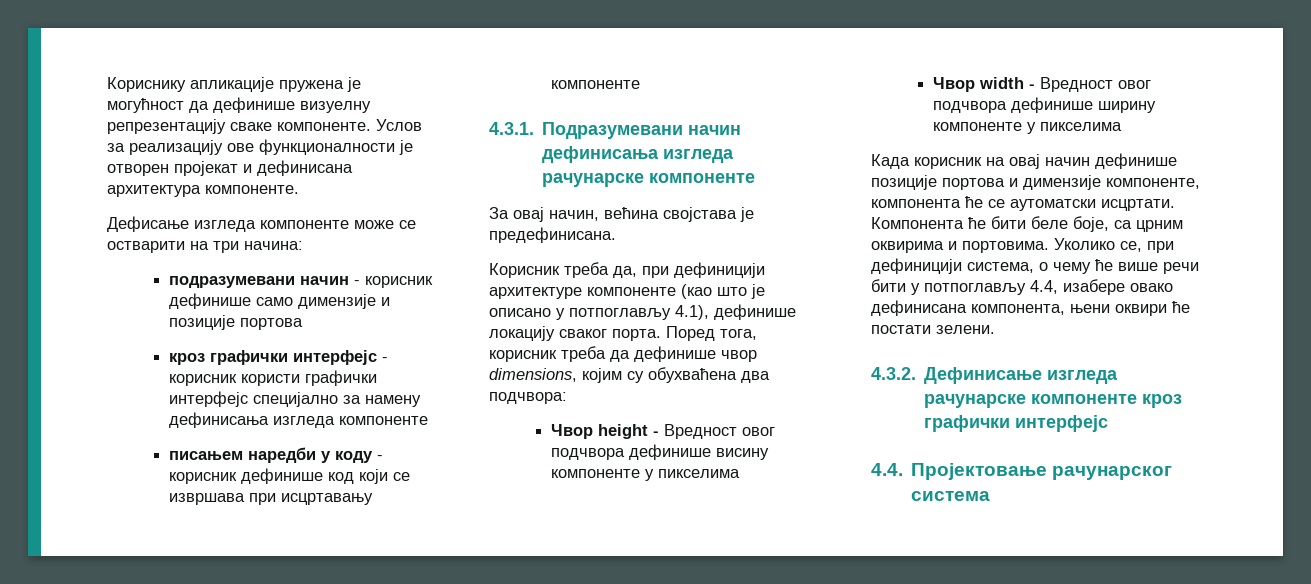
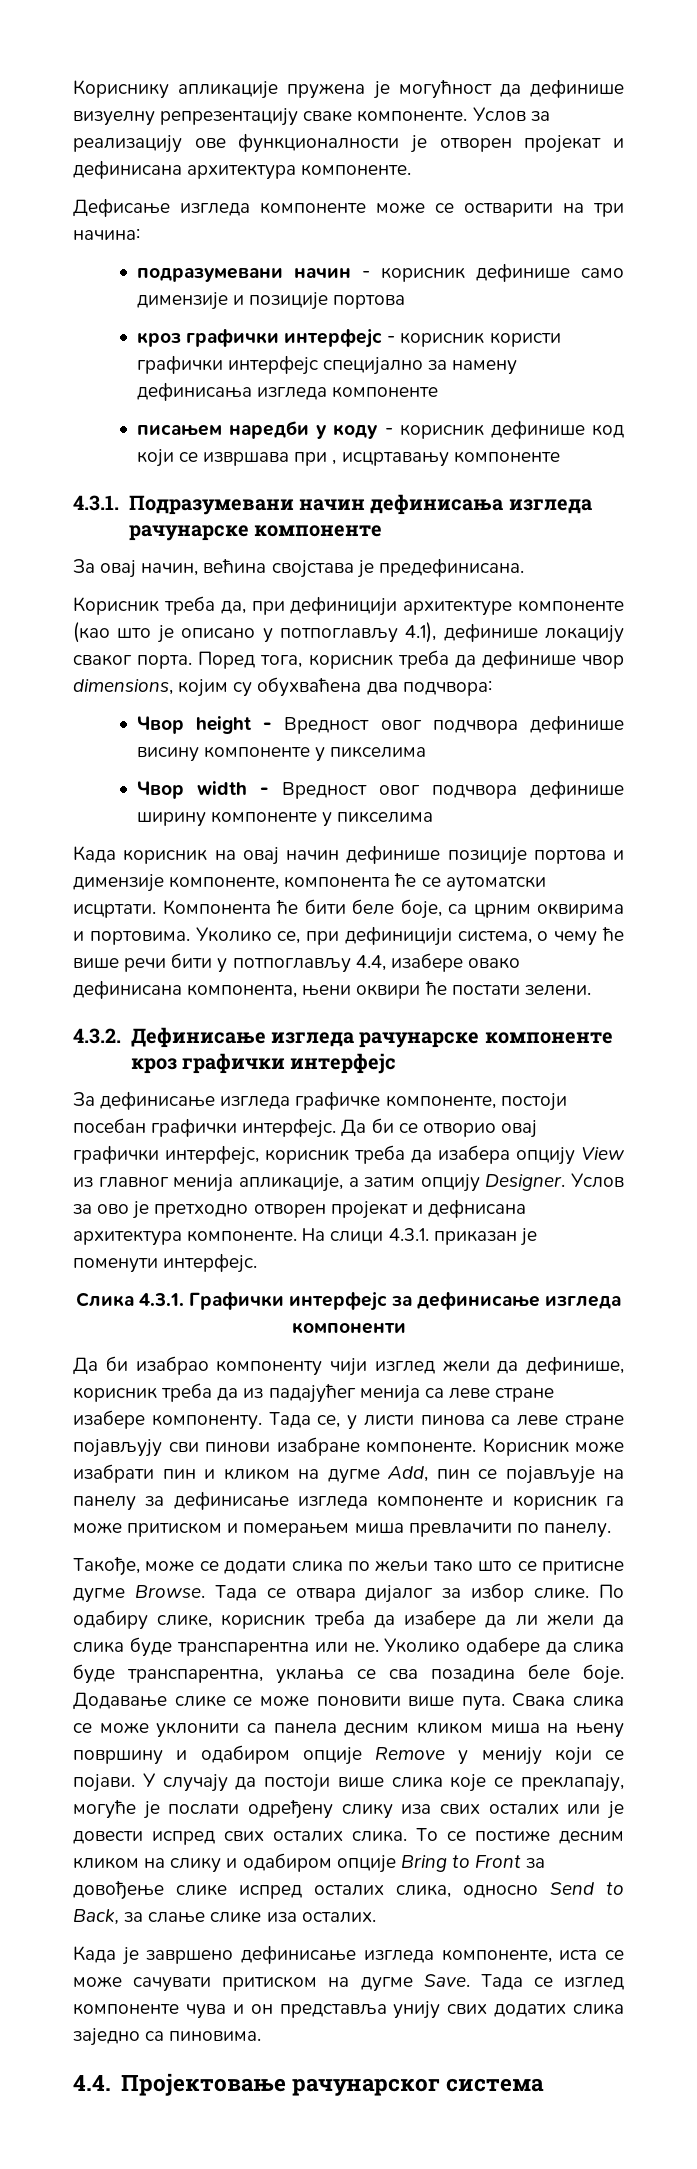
(277, 499) none -> [332,459,337,465] ,
(1109, 423) none -> [73,1091,567,1111] [73,1118,537,1138] [73,1145,625,1165] [73,1173,624,1192] [73,1199,526,1219] [73,1228,537,1246] [73,1253,258,1273] [75,1291,622,1311] [291,1322,406,1334] [73,1356,624,1376] [73,1383,555,1403] [73,1410,624,1430] [73,1437,624,1457] [73,1464,624,1484] [73,1491,625,1511] [73,1522,611,1538] [73,1556,624,1576] [73,1583,625,1603] [73,1610,624,1630] [73,1637,624,1657] [73,1664,624,1684] [73,1692,624,1711] [73,1722,625,1738] [73,1745,624,1765] [73,1773,624,1792] [73,1799,625,1819] [73,1828,624,1845] [73,1853,546,1873] [73,1880,624,1900] [73,1909,376,1925] [73,1945,624,1965] [73,1974,624,1992] [73,2001,624,2019] [73,2028,262,2046] // За дефинисање изгледа графичке компоненте, постоји посебан графички интерфејс. Да би се отворио овај графички интерфејс, корисник треба да изабера опцију View из главног менија апликације, а затим опцију Designer. Услов за ово је претходно отворен пројекат и дефнисана архитектура компоненте. На слици 4.3.1. приказан је поменути интерфејс. // Слика 4.3.1. Графички интерфеjс за дефинисање изгледа компоненти // Да би изабрао компоненту чији изглед жели да дефинише, корисник треба да из падајућег менија са леве стране изабере компоненту. Тада се, у листи пинова са леве стране појављују сви пинови изабране компоненте. Корисник може изабрати пин и кликом на дугме Add, пин се појављује на панелу за дефинисање изгледа компоненте и корисник га може притиском и померањем миша превлачити по панелу. // Такође, може се додати слика по жељи тако што се притисне дугме Browse. Тада се отвара дијалог за избор слике. По одабиру слике, корисник треба да изабере да ли жели да слика буде транспарентна или не. Уколико одабере да слика буде транспарентна, уклања се сва позадина беле боје. Додавање слике се може поновити више пута. Свака слика се може уклонити са панела десним кликом миша на њену површину и одабиром опције Remove у менију који се појави. У случају да постоји више слика које се преклапају, могуће је послати одређену слику иза свих осталих или је довести испред свих осталих слика. То се постиже десним кликом на слику и одабиром опције Bring to Front за довођење слике испред осталих слика, односно Send to Back, за слање слике иза осталих. // Када је завршено дефинисање изгледа компоненте, иста се може сачувати притиском на дугме Save. Тада се изглед компоненте чува и он представља унију свих додатих слика заједно са пиновима.

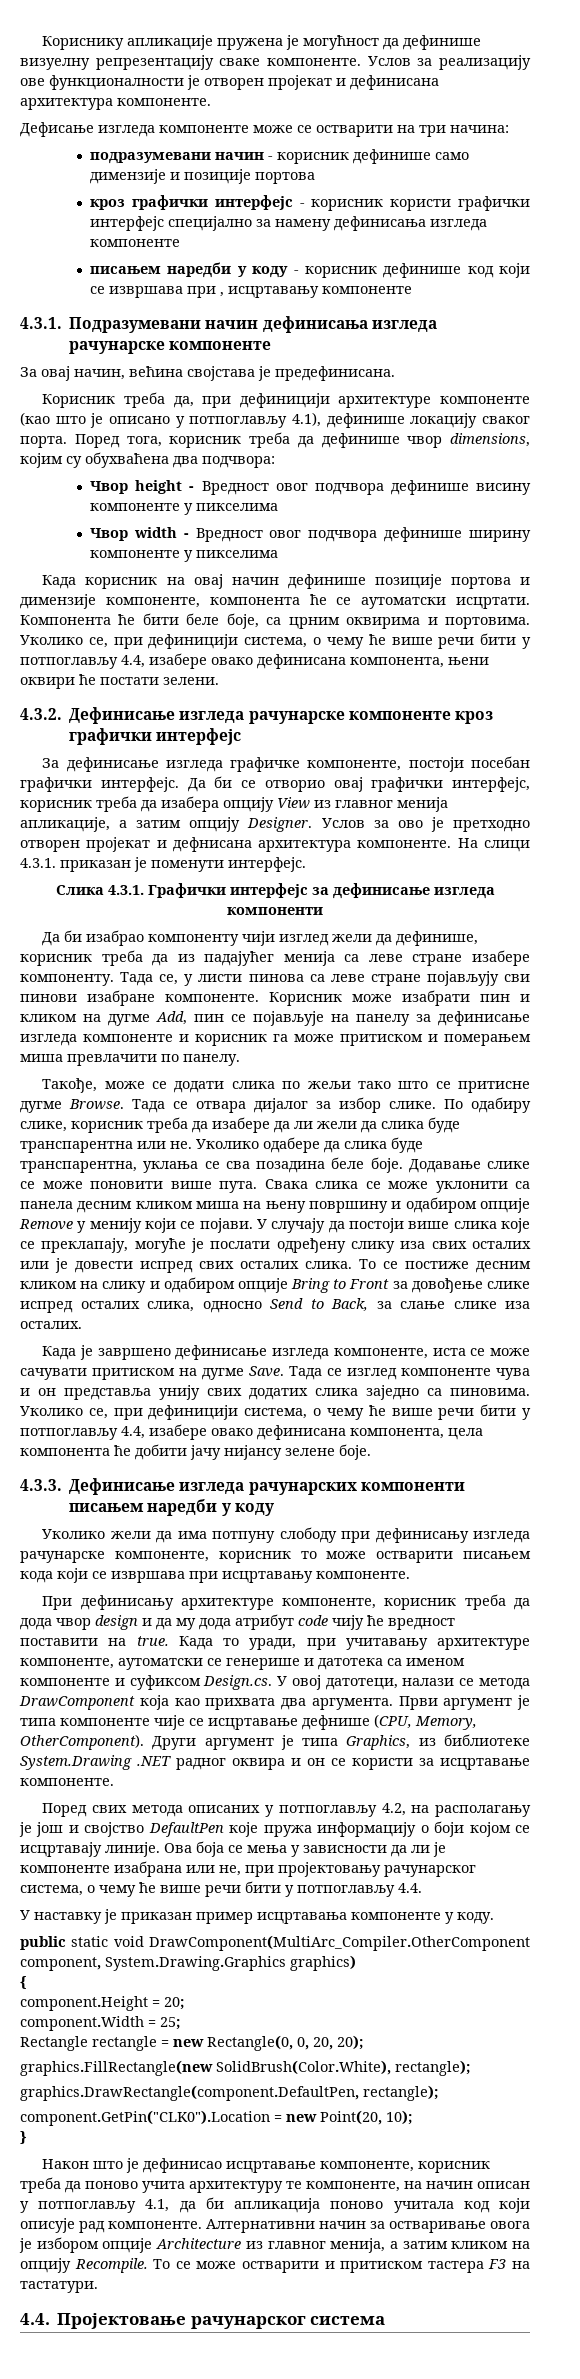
(262, 2036) none -> [20,1404,531,1420] [20,1424,483,1440] [20,1444,371,1460] [20,1478,465,1495] [69,1499,274,1516] [42,1527,530,1543] [20,1551,531,1563] [20,1568,410,1583] [42,1594,530,1610] [20,1614,455,1630] [20,1636,530,1650] [20,1658,465,1670] [20,1675,530,1690] [19,1695,530,1710] [20,1714,477,1730] [20,1734,530,1750] [20,1755,530,1770] [20,1778,114,1786] [42,1803,531,1817] [19,1821,530,1837] [20,1841,446,1857] [20,1861,476,1877] [20,1881,422,1897] [20,1909,494,1924] [20,1935,530,1951] [20,1955,356,1971] [20,1976,26,1989] [20,1996,184,2011] [20,2016,180,2031] [20,2035,363,2051] [20,2060,470,2076] [20,2085,438,2101] [20,2110,412,2126] [20,2131,26,2144] [42,2158,491,2173] [20,2177,530,2193] [20,2197,530,2213] [20,2218,530,2233] [19,2237,530,2253] [20,2258,531,2273] [20,2281,98,2293] Уколико се, при дефиницији система, о чему ће више речи бити у потпоглављу 4.4, изабере овако дефинисана компонента, цела компонента ће добити јачу нијансу зелене боје. // 4.3.3. Дефинисање изгледа рачунарских компоненти писањем наредби у коду // Уколико жели да има потпуну слободу при дефинисању изгледа рачунарске компоненте, корисник то може остварити писањем кода који се извршава при исцртавању компоненте. // При дефинисању архитектуре компоненте, корисник треба да дода чвор design и да му дода атрибут code чију ће вредност поставити на true. Када то уради, при учитавању архитектуре компоненте, аутоматски се генерише и датотека са именом компоненте и суфиксом Design.cs. У овој датотеци, налази се метода DrawComponent која као прихвата два аргумента. Први аргумент је типа компоненте чије се исцртавање дефнише (CPU, Memory, OtherComponent). Други аргумент је типа Graphics, из библиотеке System.Drawing .NET радног оквира и он се користи за исцртавање компоненте. // Поред свих метода описаних у потпоглављу 4.2, на располагању је још и својство DefaultPen које пружа информацију о боји којом се исцртавају линије. Ова боја се мења у зависности да ли је компоненте изабрана или не, при пројектовању рачунарског система, о чему ће више речи бити у потпоглављу 4.4. // У наставку је приказан пример исцртавања компоненте у коду. // public static void DrawComponent(MultiArc_Compiler.OtherComponent component, System.Drawing.Graphics graphics) // { // component.Height = 20; // component.Width = 25; // Rectangle rectangle = new Rectangle(0, 0, 20, 20); // graphics.FillRectangle(new SolidBrush(Color.White), rectangle); // graphics.DrawRectangle(component.DefaultPen, rectangle); // component.GetPin("CLK0").Location = new Point(20, 10); // } // Након што је дефинисао исцртавање компоненте, корисник треба да поново учита архитектуру те компоненте, на начин описан у потпоглављу 4.1, да би апликација поново учитала код који описује рад компоненте. Алтернативни начин за остваривање овога је избором опције Architecture из главног менија, а затим кликом на опцију Recompile. То се може остварити и притиском тастера F3 на тастатури.

